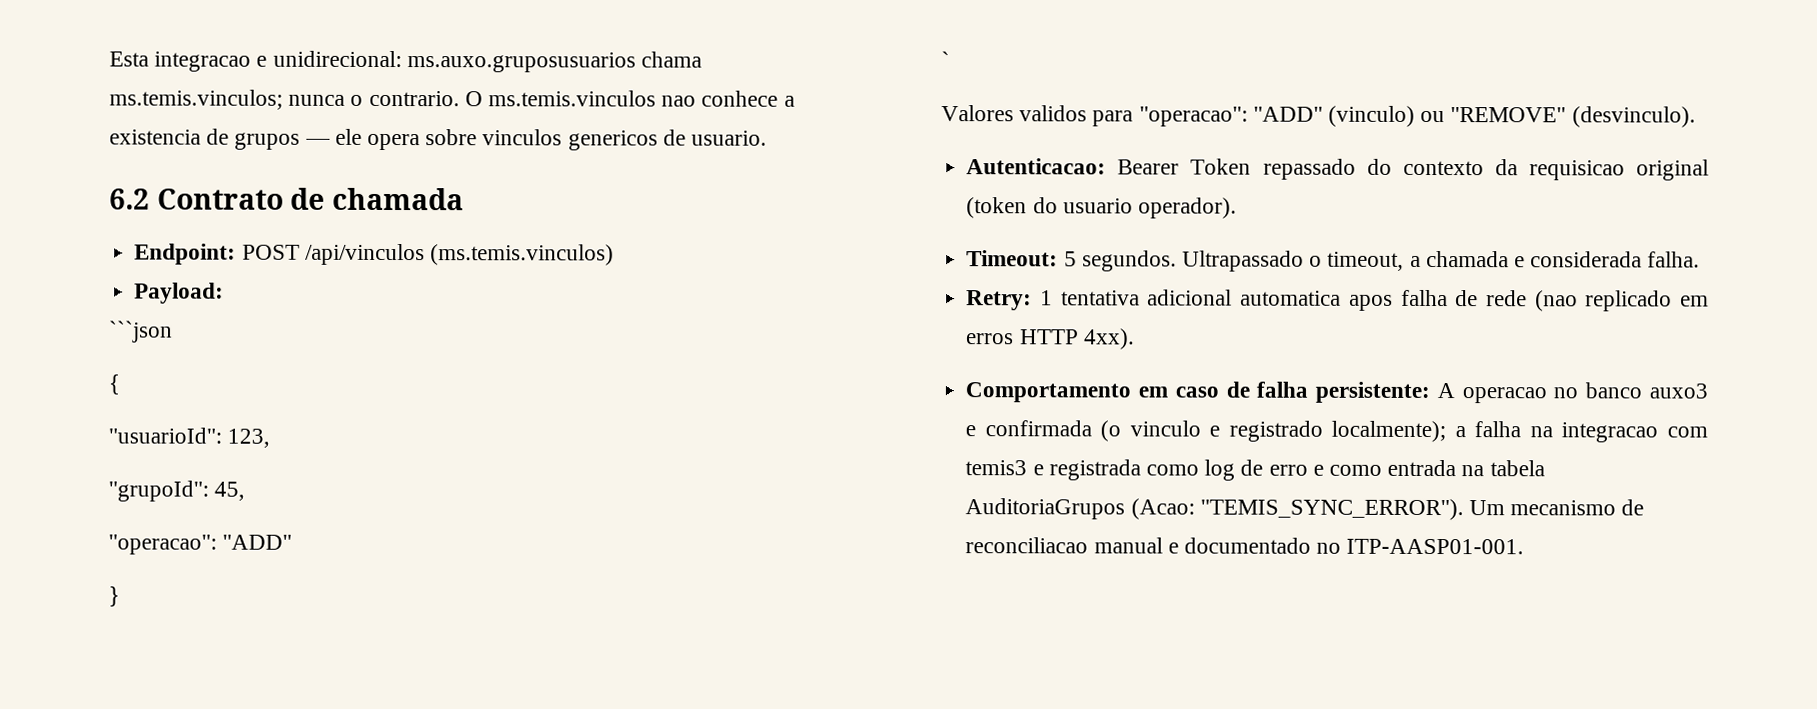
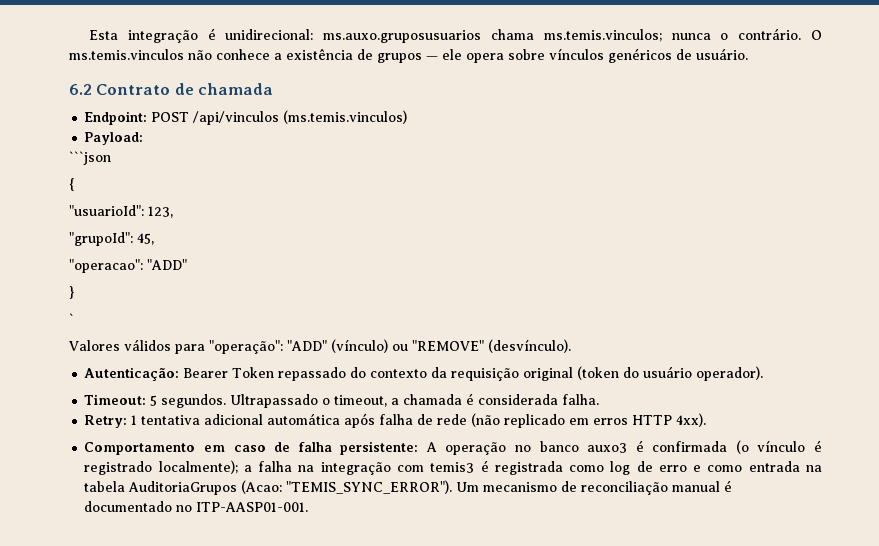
[154,51,268,72] integracao e -> [127,28,216,43] integração é
[368,90,460,107] contrario. -> [738,28,802,40] contrário.
[661,95,697,107] nao -> [188,50,212,60] não
[109,129,201,145] existencia -> [286,48,353,60] existência
[482,129,768,151] vinculos genericos de usuario. -> [549,48,748,63] vínculos genéricos de usuário.
[1019,105,1696,128] [966,158,1107,175] validos para "operacao": "ADD" (vinculo) ou "REMOVE" (desvinculo). // Autenticacao: -> [124,339,571,354] [84,367,180,381] válidos para "operação": "ADD" (vínculo) ou "REMOVE" (desvínculo). // Autenticação:
[1528,160,1625,181] requisicao -> [451,368,520,381] requisição
[1062,198,1133,214] usuario -> [643,366,693,378] usuário
[1513,256,1525,268] e -> [466,393,475,405] é
[1240,290,1393,311] automatica apos -> [267,413,376,428] automática após
[1534,290,1578,312] (nao -> [471,413,501,427] (não
[1461,387,1547,404] operacao -> [445,442,507,455] operação
[965,425,977,437] e -> [635,440,644,452] é
[1129,420,1221,437] vinculo e -> [757,440,823,452] vínculo é
[1561,422,1659,443] integracao -> [320,462,391,475] integração
[1032,464,1044,476] e -> [480,460,489,472] é
[965,537,1179,554] reconciliacao manual e -> [581,480,733,495] reconciliação manual é

